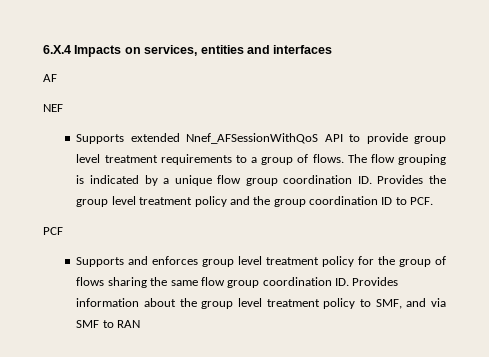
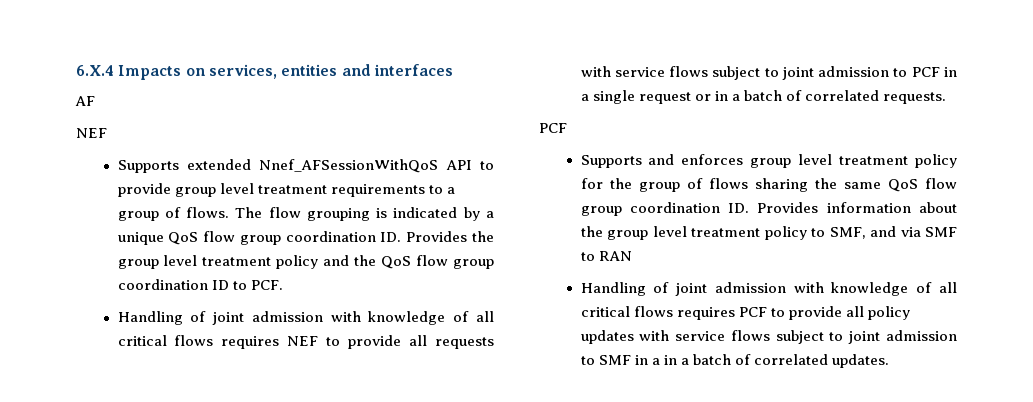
(212, 180) none -> [168,232,199,245] QoS
(271, 200) none -> [381,255,449,269] QoS flow
(434, 201) none -> [117,311,495,325] [117,335,494,349] [580,66,957,80] [580,90,946,104] // Handling of joint admission with knowledge of all critical flows requires NEF to provide all requests with service flows subject to joint admission to PCF in a single request or in a batch of correlated requests.
(198, 283) none -> [887,179,918,192] QoS
(141, 324) none -> [580,282,958,296] [580,306,910,320] [580,330,958,344] [580,354,889,368] // Handling of joint admission with knowledge of all critical flows requires PCF to provide all policy updates with service flows subject to joint admission to SMF in a in a batch of correlated updates.

